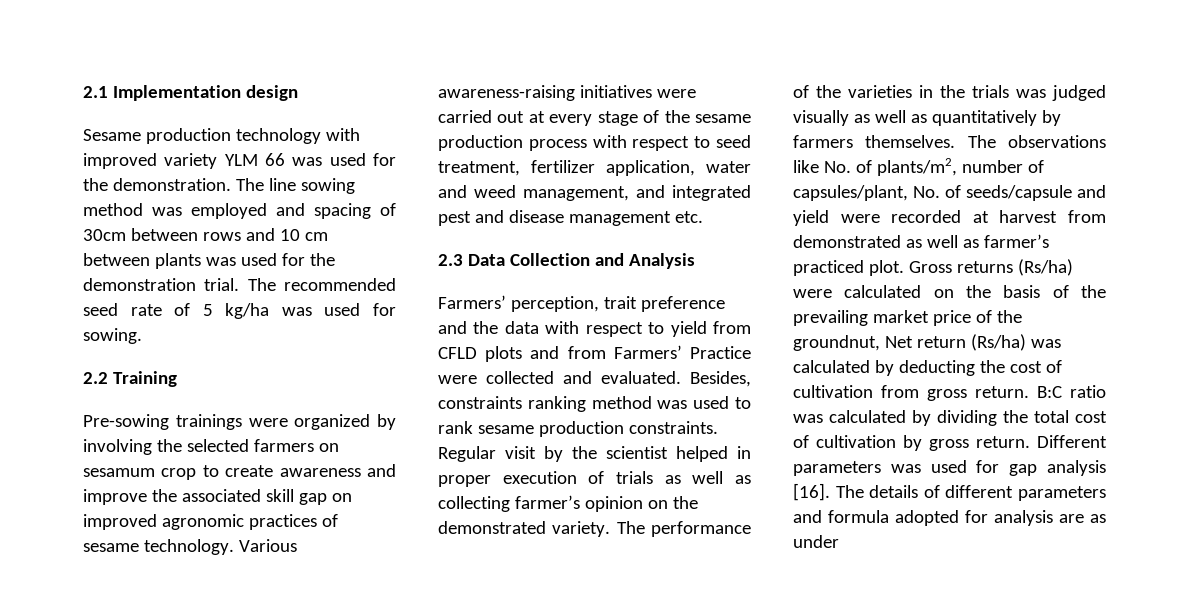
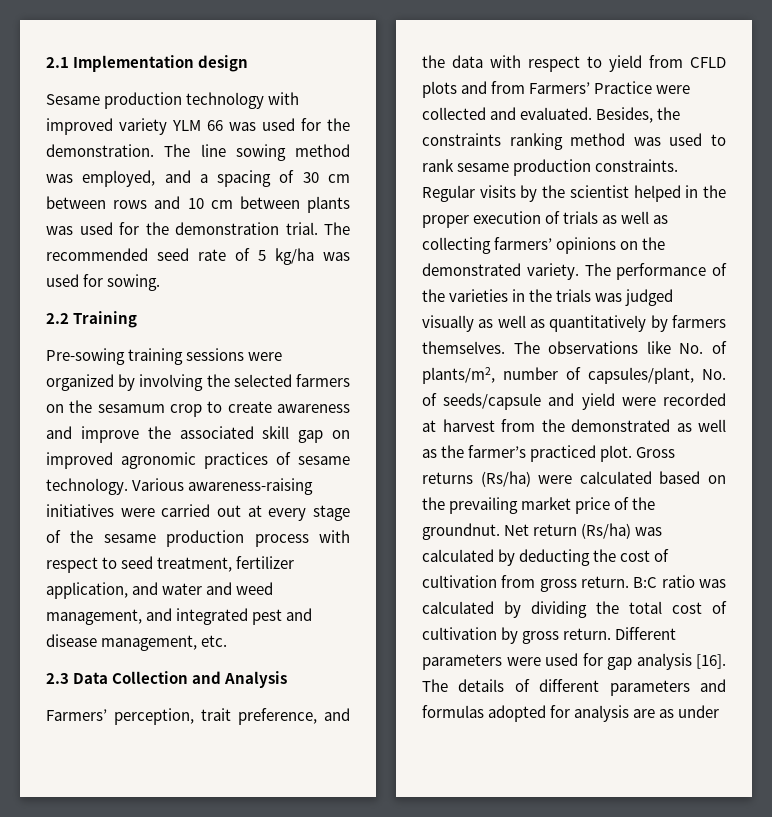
[191,203,396,219] [83,229,126,241] employed and spacing of 30cm -> [82,170,350,187] employed, and a spacing of 30 cm
[175,414,242,430] trainings -> [128,348,245,365] training sessions
(339, 447) none -> [69,400,93,413] the
(695, 168) none -> [132,582,159,595] and
[568,211,671,226] management -> [101,635,198,651] management,
[640,296,725,312] preference -> [238,708,317,725] preference,
(751, 379) none -> [657,107,681,120] the
[505,446,536,459] visit -> [479,185,516,198] visits
(751, 452) none -> [703,185,726,198] the
[514,495,643,512] farmer’s opinion -> [494,237,617,254] farmers’ opinions
(1106, 216) none -> [541,419,565,432] the
(979, 243) none -> [441,445,465,458] the
[933,285,1106,298] on the basis of the -> [659,471,726,484] [422,497,445,510] based on the
[793,335,880,351] groundnut, -> [422,523,500,540] groundnut.
[890,464,921,473] was -> [506,657,541,666] were
[828,510,889,523] formula -> [422,705,484,718] formulas

